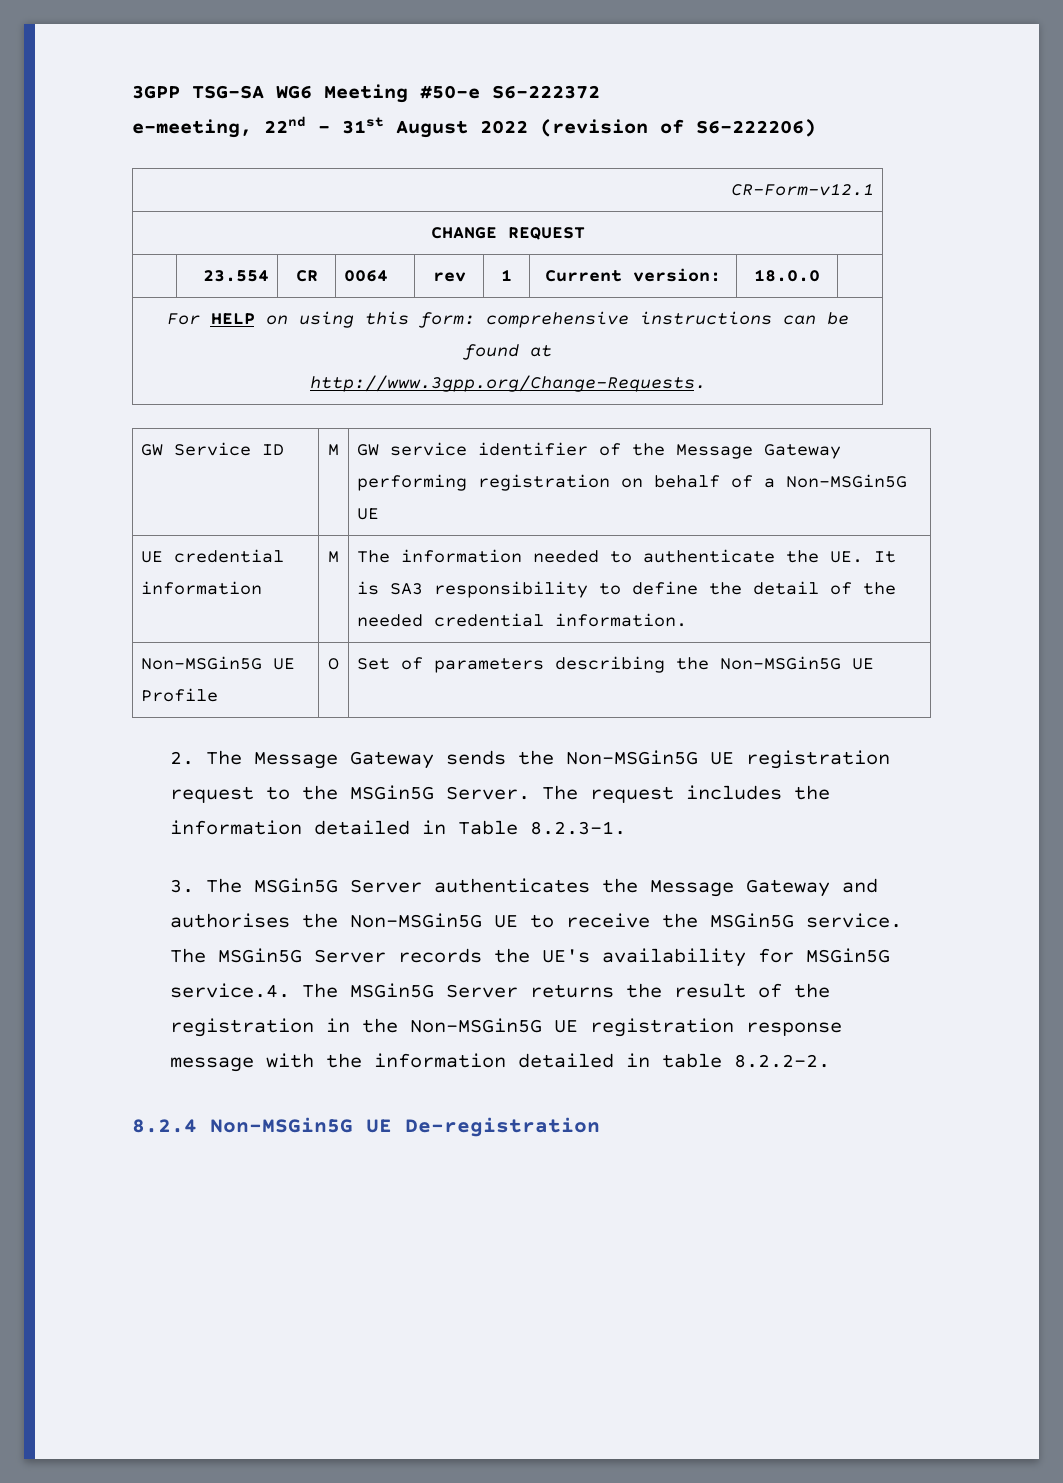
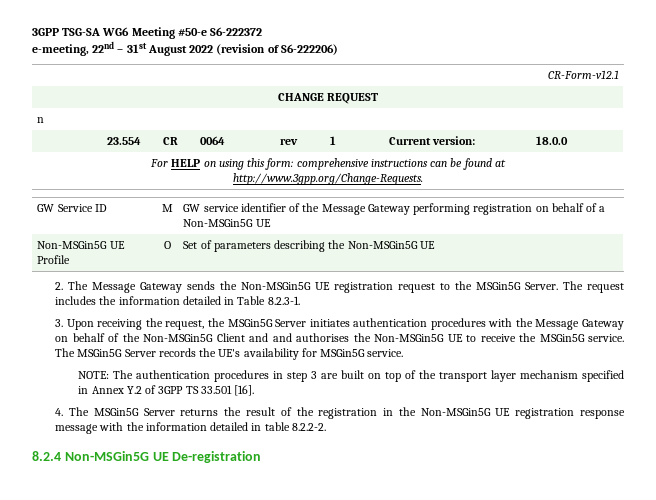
(585, 233) none -> [37,117,45,123] // n
[140,549,284,563] [140,581,262,595] [328,551,339,563] [356,549,896,563] [356,581,896,598] [356,613,687,627] // UE credential information | M | The information needed to authenticate the UE. It is SA3 responsibility to define the detail of the needed credential information. -> (271, 223) none
[206,878,831,897] The MSGin5G Server authenticates the Message Gateway -> [66,318,624,330] [55,333,269,342] Upon receiving the request, the MSGin5G Server initiates authentication procedures with the Message Gateway on behalf of the Non-MSGin5G Client and
[170,983,291,998] service.4. -> [367,349,404,357] [78,370,624,382] [78,385,255,396] [55,408,64,416] service. // NOTE: The authentication procedures in step 3 are built on top of the transport layer mechanism specified in Annex Y.2 of 3GPP TS 33.501 [16]. // 4.

